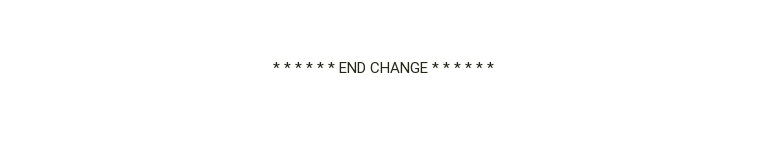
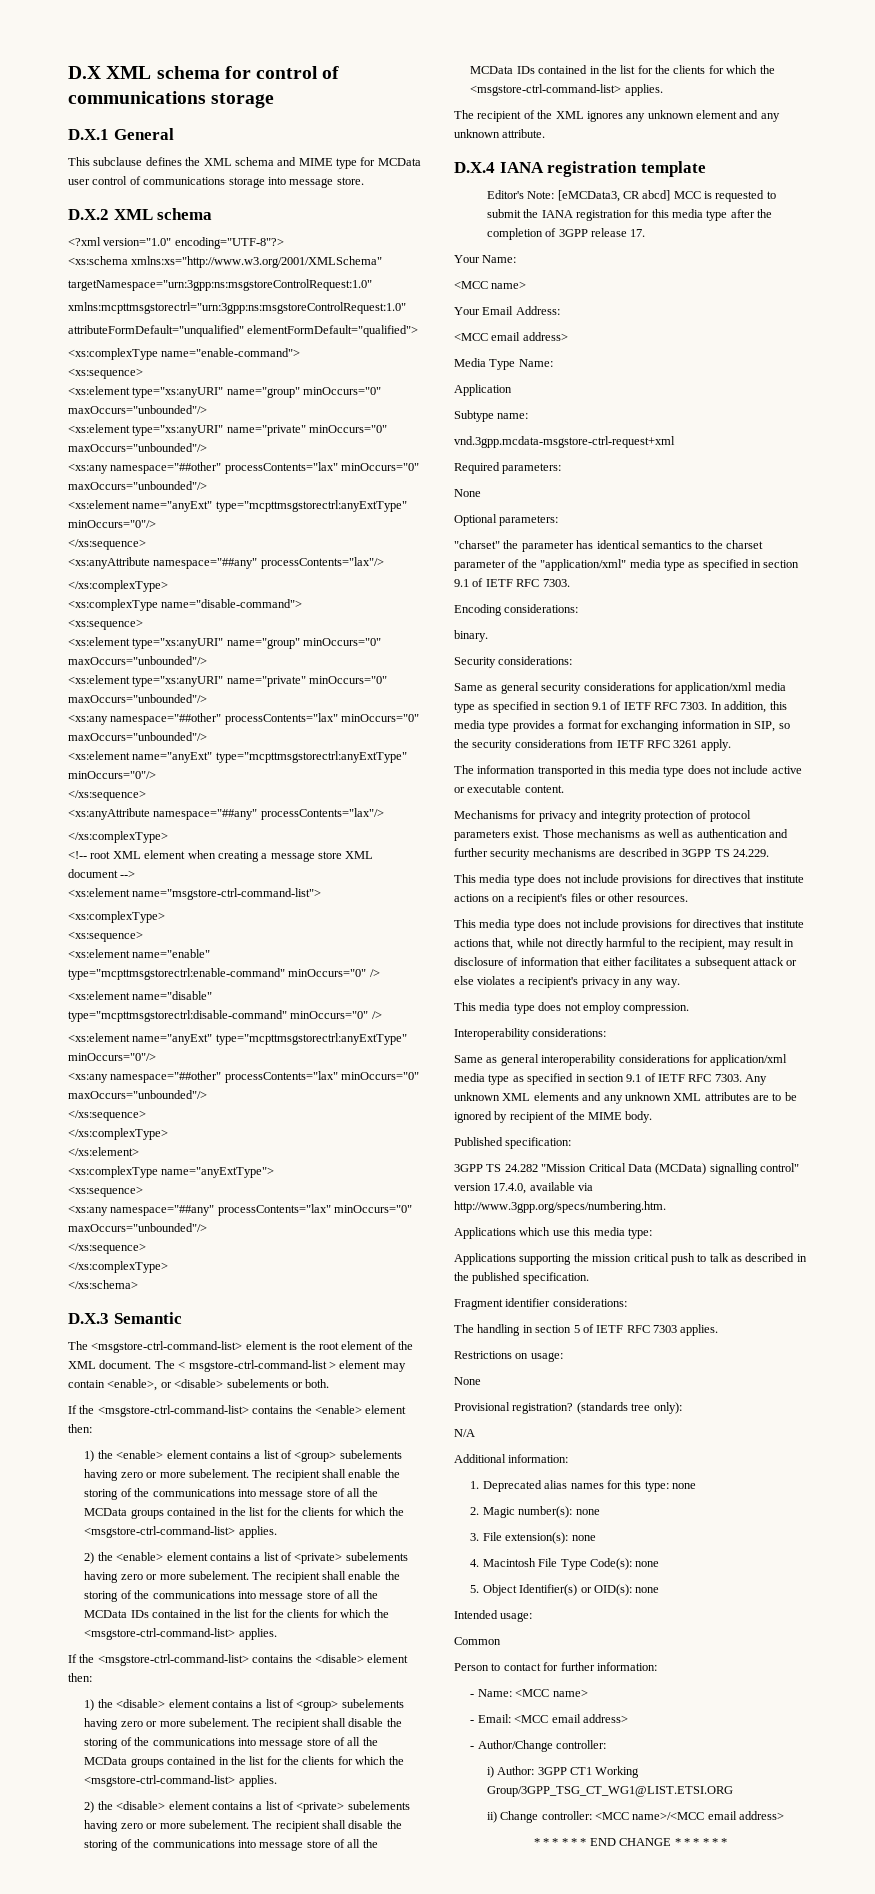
(272, 67) none -> [68,66,340,79] [68,91,275,108] [68,128,174,140] [68,157,421,169] [68,176,364,188] [68,208,213,220] [68,237,284,249] [68,256,383,268] [68,279,372,291] [68,302,406,314] [68,325,419,337] [68,348,301,360] [68,368,143,379] [68,386,382,398] [68,405,207,414] [68,424,388,436] [68,443,207,452] [68,462,420,474] [68,481,207,490] [68,500,407,512] [68,520,156,528] [68,539,146,550] [68,557,384,569] [68,580,168,592] [68,599,303,611] [68,619,143,630] [68,637,382,649] [68,656,207,665] [68,675,388,687] [68,694,207,703] [68,713,420,725] [68,732,207,741] [68,751,407,763] [68,771,156,779] [68,790,146,801] [68,808,384,820] [68,831,168,843] [68,850,374,862] [68,869,136,878] [68,888,322,900] [68,911,165,923] [68,931,143,942] [68,949,211,958] [68,968,380,980] [68,991,213,1000] [68,1010,382,1022] [68,1033,407,1045] [68,1053,156,1061] [68,1071,420,1083] [68,1090,207,1099] [68,1110,146,1121] [68,1128,168,1140] [68,1147,139,1156] [68,1166,275,1178] [68,1186,143,1197] [68,1204,413,1216] [68,1223,207,1232] [68,1243,146,1254] [68,1261,168,1273] [68,1280,138,1289] [68,1312,182,1324] [68,1341,413,1353] [68,1360,406,1372] [68,1379,330,1391] [68,1405,407,1417] [68,1424,92,1433] [84,1450,402,1462] [84,1469,400,1481] [84,1488,378,1500] [84,1507,404,1519] [84,1526,277,1538] [84,1552,408,1564] [84,1571,400,1583] [84,1590,378,1602] [84,1609,389,1618] [84,1628,277,1640] [68,1654,409,1666] [68,1673,92,1682] [84,1699,404,1711] [84,1718,402,1730] [84,1737,378,1749] [84,1756,404,1768] [84,1775,277,1787] [84,1801,410,1813] [84,1820,402,1832] [84,1839,378,1851] [470,65,775,74] [470,84,663,96] [454,110,780,122] [454,129,546,138] [454,161,706,177] [486,190,776,202] [486,209,773,221] [486,228,646,240] [454,255,517,263] [454,281,527,289] [454,306,560,315] [454,332,568,341] [454,358,553,370] [454,384,512,396] [454,410,529,422] [454,436,675,448] [454,462,562,474] [454,489,481,497] [454,514,559,526] [454,540,763,552] [454,559,800,571] [454,578,570,587] [454,604,579,616] [454,630,488,642] [454,656,573,668] [454,682,786,694] [454,701,787,713] [454,720,790,732] [454,739,731,751] [454,765,802,777] [454,784,564,793] [454,810,751,822] [454,829,788,841] [454,848,769,860] [454,874,804,886] [454,893,688,905] [454,919,804,931] [454,938,795,950] [454,957,798,969] [454,976,680,988] [454,1002,690,1014] [454,1028,607,1040] [454,1054,788,1066] [454,1073,768,1085] [454,1092,797,1104] [454,1111,653,1123] [454,1137,572,1149] [454,1163,799,1175] [454,1182,594,1194] [454,1201,666,1213] [454,1227,652,1239] [454,1253,807,1265] [454,1272,589,1284] [454,1298,627,1310] [454,1324,719,1336] [454,1351,563,1362] [454,1377,481,1385] [454,1402,682,1414] [454,1429,475,1437] [454,1454,569,1463] [470,1480,697,1492] [470,1506,600,1518] [470,1532,596,1544] [470,1558,660,1570] [470,1584,660,1596] [454,1610,533,1622] [454,1637,501,1645] [454,1662,657,1671] [470,1689,588,1697] [470,1714,628,1723] [470,1740,607,1752] [486,1766,640,1778] [486,1786,733,1797] [486,1811,785,1823] D.X XML schema for control of communications storage // D.X.1 General // This subclause defines the XML schema and MIME type for MCData user control of communications storage into message store. // D.X.2 XML schema // <?xml version="1.0" encoding="UTF-8"?> // <xs:schema xmlns:xs="http://www.w3.org/2001/XMLSchema" // targetNamespace="urn:3gpp:ns:msgstoreControlRequest:1.0" // xmlns:mcpttmsgstorectrl="urn:3gpp:ns:msgstoreControlRequest:1.0" // attributeFormDefault="unqualified" elementFormDefault="qualified"> // <xs:complexType name="enable-command"> // <xs:sequence> // <xs:element type="xs:anyURI" name="group" minOccurs="0" maxOccurs="unbounded"/> // <xs:element type="xs:anyURI" name="private" minOccurs="0" maxOccurs="unbounded"/> // <xs:any namespace="##other" processContents="lax" minOccurs="0" maxOccurs="unbounded"/> // <xs:element name="anyExt" type="mcpttmsgstorectrl:anyExtType" minOccurs="0"/> // </xs:sequence> // <xs:anyAttribute namespace="##any" processContents="lax"/> // </xs:complexType> // <xs:complexType name="disable-command"> // <xs:sequence> // <xs:element type="xs:anyURI" name="group" minOccurs="0" maxOccurs="unbounded"/> // <xs:element type="xs:anyURI" name="private" minOccurs="0" maxOccurs="unbounded"/> // <xs:any namespace="##other" processContents="lax" minOccurs="0" maxOccurs="unbounded"/> // <xs:element name="anyExt" type="mcpttmsgstorectrl:anyExtType" minOccurs="0"/> // </xs:sequence> // <xs:anyAttribute namespace="##any" processContents="lax"/> // </xs:complexType> // <!-- root XML element when creating a message store XML document --> // <xs:element name="msgstore-ctrl-command-list"> // <xs:complexType> // <xs:sequence> // <xs:element name="enable" type="mcpttmsgstorectrl:enable-command" minOccurs="0" /> // <xs:element name="disable" type="mcpttmsgstorectrl:disable-command" minOccurs="0" /> // <xs:element name="anyExt" type="mcpttmsgstorectrl:anyExtType" minOccurs="0"/> // <xs:any namespace="##other" processContents="lax" minOccurs="0" maxOccurs="unbounded"/> // </xs:sequence> // </xs:complexType> // </xs:element> // <xs:complexType name="anyExtType"> // <xs:sequence> // <xs:any namespace="##any" processContents="lax" minOccurs="0" maxOccurs="unbounded"/> // </xs:sequence> // </xs:complexType> // </xs:schema> // D.X.3 Semantic // The <msgstore-ctrl-command-list> element is the root element of the XML document. The < msgstore-ctrl-command-list > element may contain <enable>, or <disable> subelements or both. // If the <msgstore-ctrl-command-list> contains the <enable> element then: // 1) the <enable> element contains a list of <group> subelements having zero or more subelement. The recipient shall enable the storing of the communications into message store of all the MCData groups contained in the list for the clients for which the <msgstore-ctrl-command-list> applies. // 2) the <enable> element contains a list of <private> subelements having zero or more subelement. The recipient shall enable the storing of the communications into message store of all the MCData IDs contained in the list for the clients for which the <msgstore-ctrl-command-list> applies. // If the <msgstore-ctrl-command-list> contains the <disable> element then: // 1) the <disable> element contains a list of <group> subelements having zero or more subelement. The recipient shall disable the storing of the communications into message store of all the MCData groups contained in the list for the clients for which the <msgstore-ctrl-command-list> applies. // 2) the <disable> element contains a list of <private> subelements having zero or more subelement. The recipient shall disable the storing of the communications into message store of all the MCData IDs contained in the list for the clients for which the <msgstore-ctrl-command-list> applies. // The recipient of the XML ignores any unknown element and any unknown attribute. // D.X.4 IANA registration template // Editor's Note: [eMCData3, CR abcd] MCC is requested to submit the IANA registration for this media type after the completion of 3GPP release 17. // Your Name: // <MCC name> // Your Email Address: // <MCC email address> // Media Type Name: // Application // Subtype name: // vnd.3gpp.mcdata-msgstore-ctrl-request+xml // Required parameters: // None // Optional parameters: // "charset" the parameter has identical semantics to the charset parameter of the "application/xml" media type as specified in section 9.1 of IETF RFC 7303. // Encoding considerations: // binary. // Security considerations: // Same as general security considerations for application/xml media type as specified in section 9.1 of IETF RFC 7303. In addition, this media type provides a format for exchanging information in SIP, so the security considerations from IETF RFC 3261 apply. // The information transported in this media type does not include active or executable content. // Mechanisms for privacy and integrity protection of protocol parameters exist. Those mechanisms as well as authentication and further security mechanisms are described in 3GPP TS 24.229. // This media type does not include provisions for directives that institute actions on a recipient's files or other resources. // This media type does not include provisions for directives that institute actions that, while not directly harmful to the recipient, may result in disclosure of information that either facilitates a subsequent attack or else violates a recipient's privacy in any way. // This media type does not employ compression. // Interoperability considerations: // Same as general interoperability considerations for application/xml media type as specified in section 9.1 of IETF RFC 7303. Any unknown XML elements and any unknown XML attributes are to be ignored by recipient of the MIME body. // Published specification: // 3GPP TS 24.282 "Mission Critical Data (MCData) signalling control" version 17.4.0, available via http://www.3gpp.org/specs/numbering.htm. // Applications which use this media type: // Applications supporting the mission critical push to talk as described in the published specification. // Fragment identifier considerations: // The handling in section 5 of IETF RFC 7303 applies. // Restrictions on usage: // None // Provisional registration? (standards tree only): // N/A // Additional information: // 1. Deprecated alias names for this type: none // 2. Magic number(s): none // 3. File extension(s): none // 4. Macintosh File Type Code(s): none // 5. Object Identifier(s) or OID(s): none // Intended usage: // Common // Person to contact for further information: // - Name: <MCC name> // - Email: <MCC email address> // - Author/Change controller: // i) Author: 3GPP CT1 Working Group/3GPP_TSG_CT_WG1@LIST.ETSI.ORG // ii) Change controller: <MCC name>/<MCC email address> //

